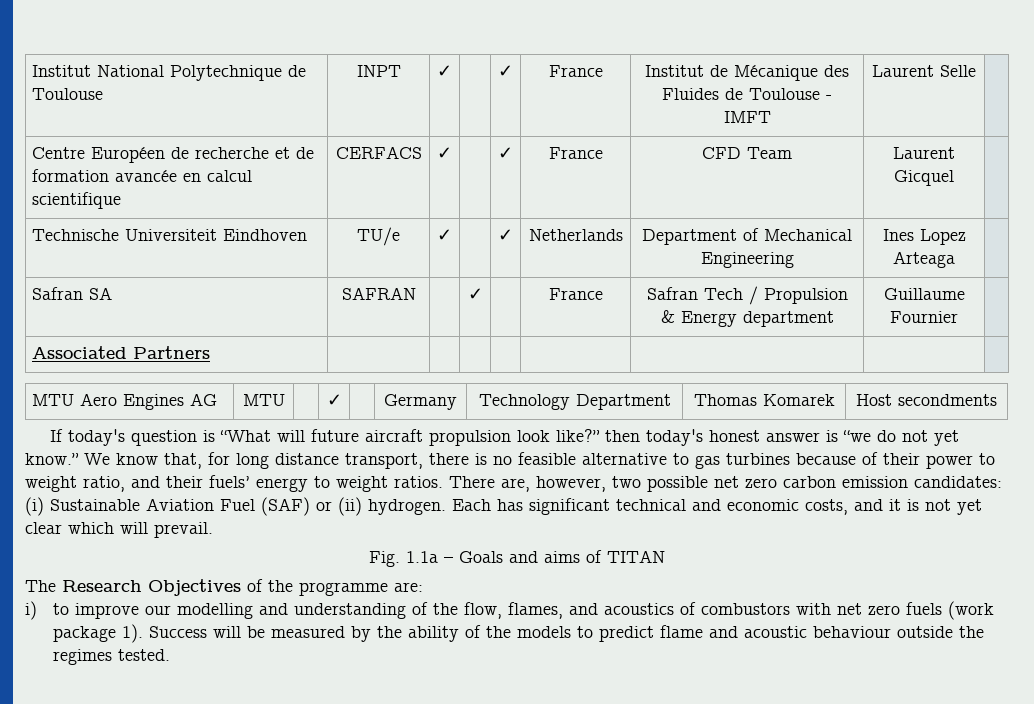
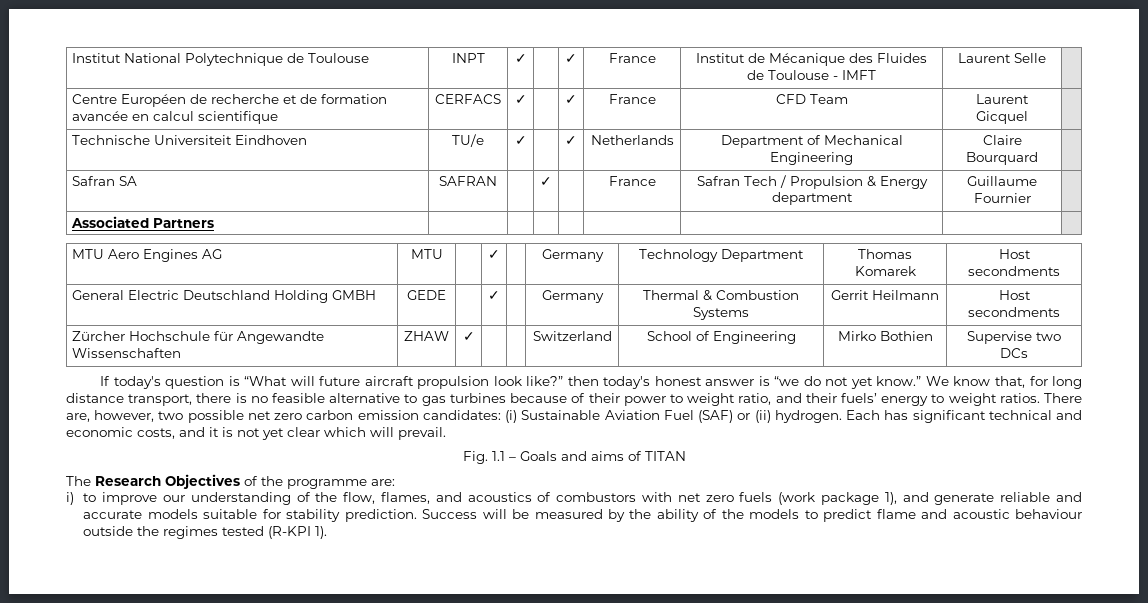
[882,229,966,245] [893,251,955,268] Ines Lopez Arteaga -> [982,135,1022,145] [966,152,1038,165] Claire Bourquard
(997, 400) none -> [72,290,377,303] [407,290,446,300] [488,291,500,300] [541,290,604,303] [643,290,799,301] [693,307,749,320] [831,290,939,300] [998,290,1031,300] [968,307,1060,317] [72,331,325,344] [72,348,182,358] [404,331,449,341] [462,332,475,341] [532,331,612,341] [646,331,796,344] [837,331,933,341] [967,331,1061,344] [1000,348,1028,358] // General Electric Deutschland Holding GMBH | GEDE | | ✓ | | Germany | Thermal & Combustion Systems | Gerrit Heilmann | Host secondments // Zürcher Hochschule für Angewandte Wissenschaften | ZHAW | ✓ | | | Switzerland | School of Engineering | Mirko Bothien | Supervise two DCs
[406,551,438,563] 1.1a -> [491,451,505,461] 1.1
[176,603,288,619] modelling and -> (186, 498) none
[121,624,143,643] 1). -> [884,492,1082,505] [83,509,417,522] 1), and generate reliable and accurate models suitable for stability prediction.
[117,649,170,661] tested. -> [222,526,328,539] tested (R-KPI 1).

